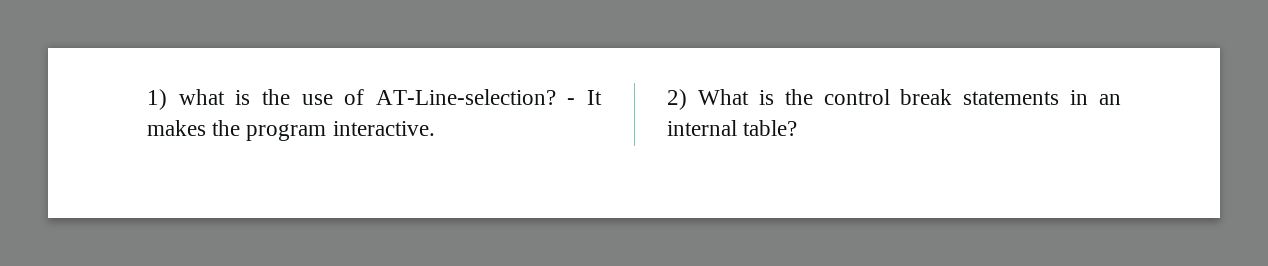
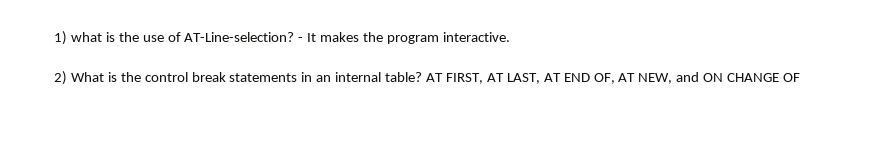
(798, 128) none -> [426,72,801,84] AT FIRST, AT LAST, AT END OF, AT NEW, and ON CHANGE OF

